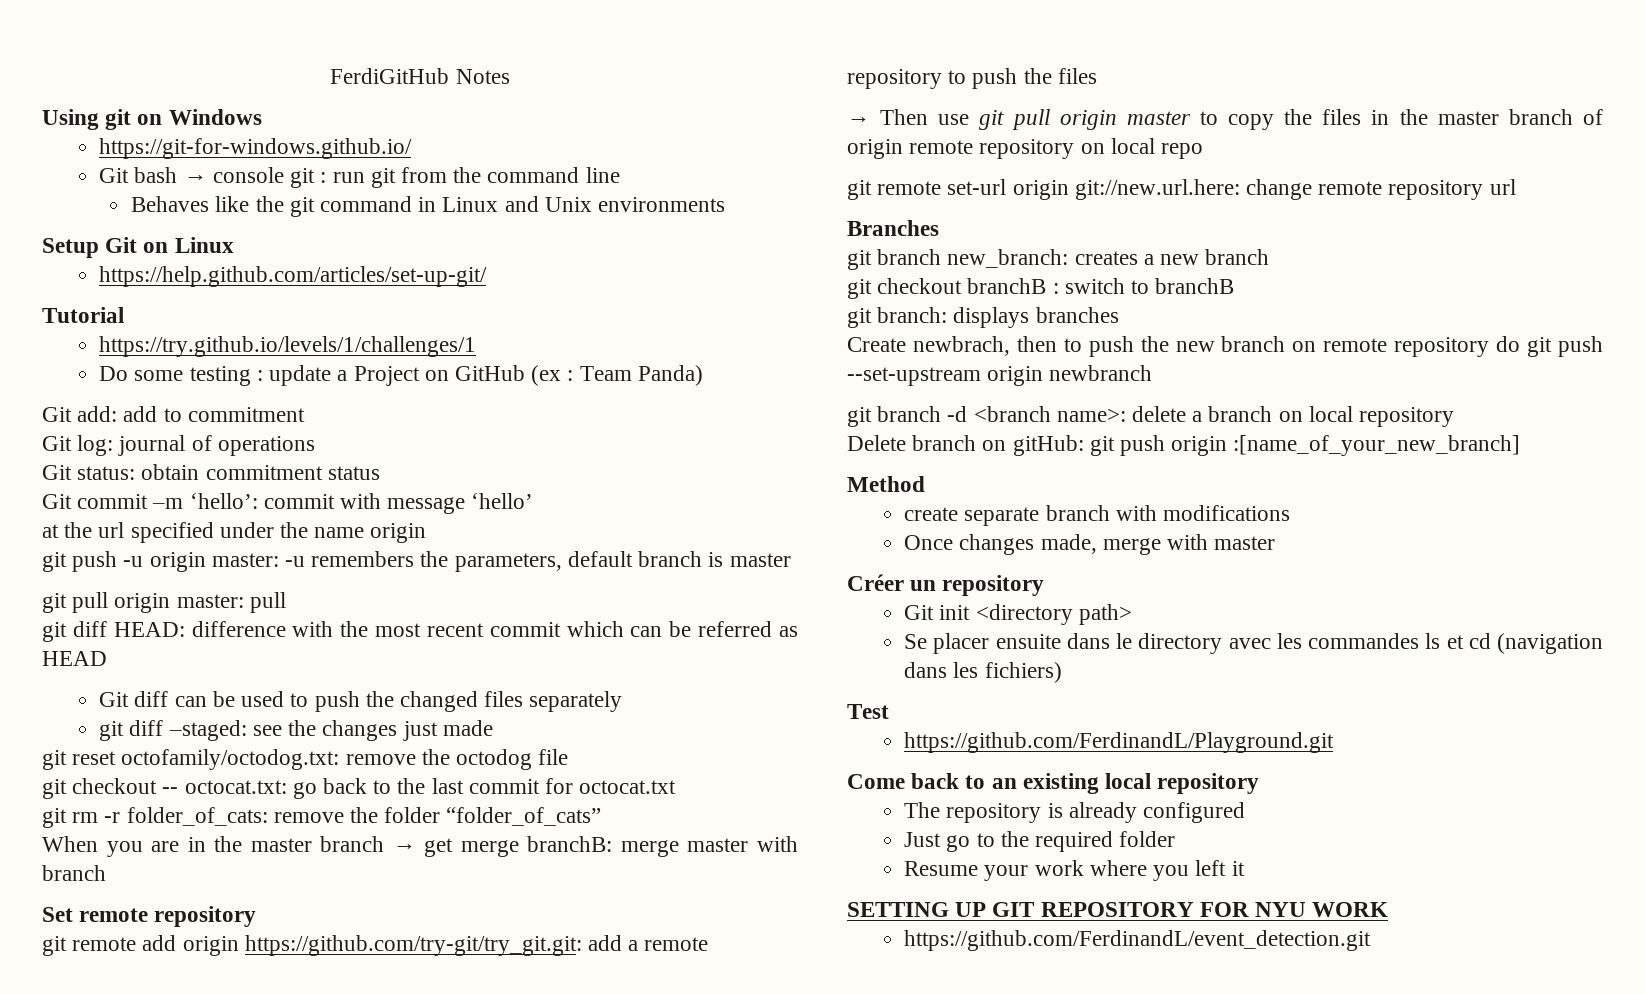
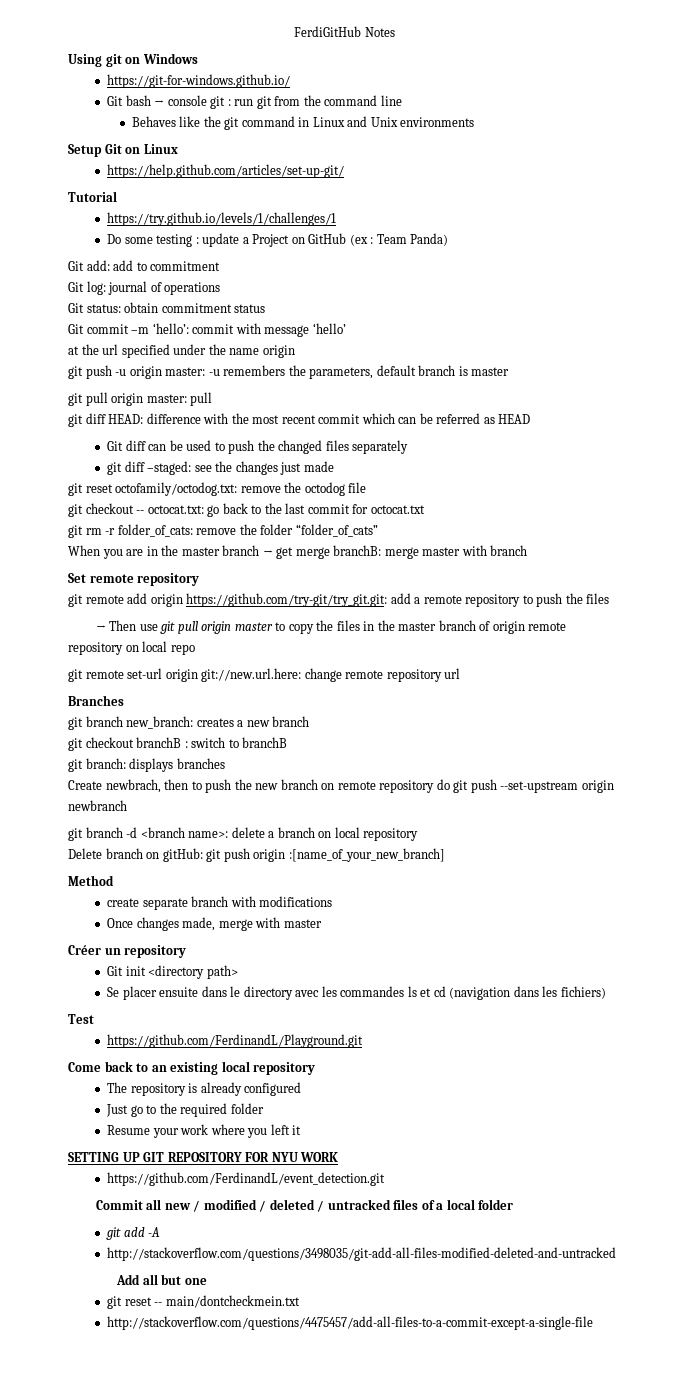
(1372, 940) none -> [95,1199,514,1212] [106,1227,161,1240] [107,1247,617,1261] [116,1274,207,1285] [107,1295,300,1309] [107,1316,594,1330] // Commit all new / modified / deleted / untracked files of a local folder // git add -A // http://stackoverflow.com/questions/3498035/git-add-all-files-modified-deleted-and-untracked // Add all but one // git reset -- main/dontcheckmein.txt // http://stackoverflow.com/questions/4475457/add-all-files-to-a-commit-except-a-single-file

